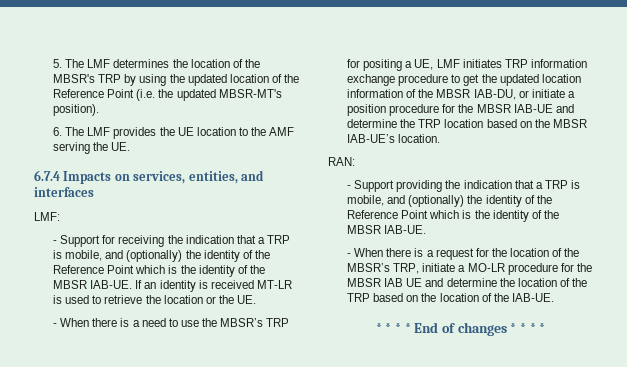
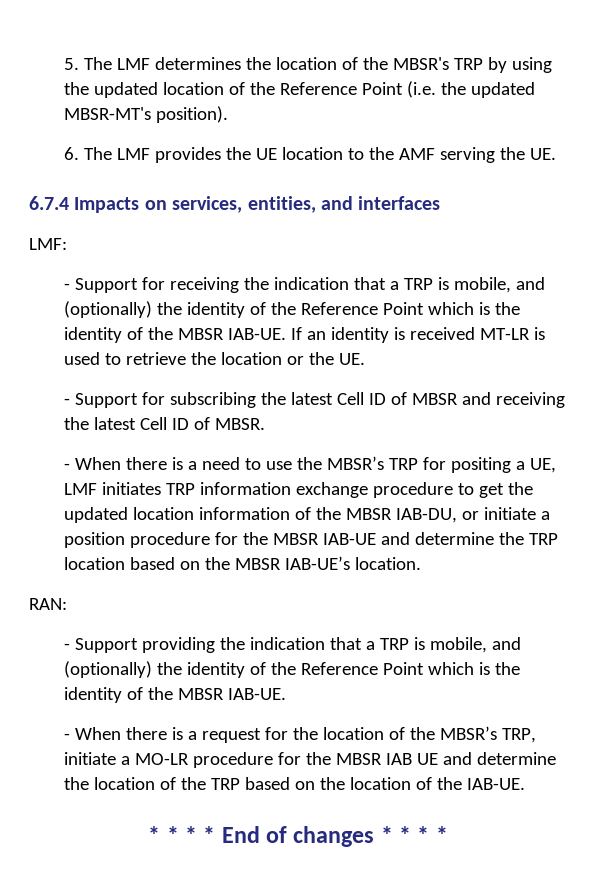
(256, 299) none -> [64,392,566,408] [64,417,266,430] // - Support for subscribing the latest Cell ID of MBSR and receiving the latest Cell ID of MBSR.

